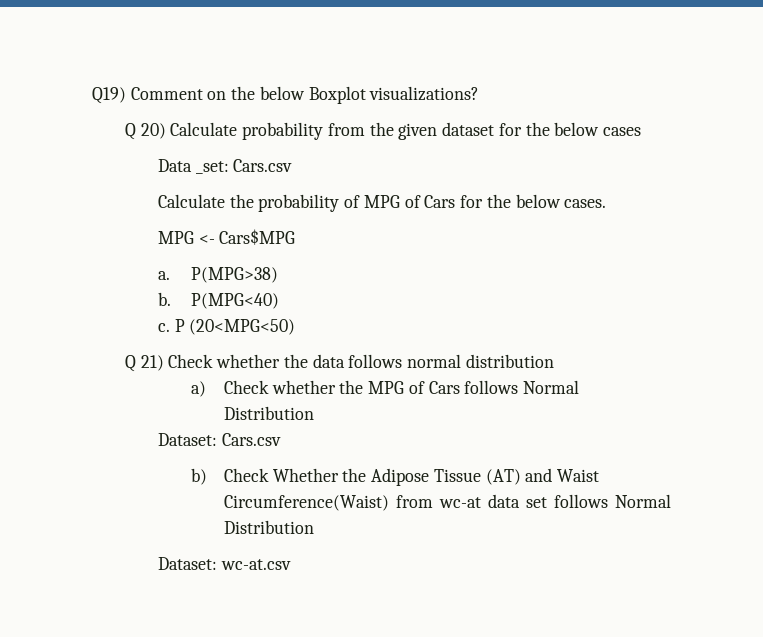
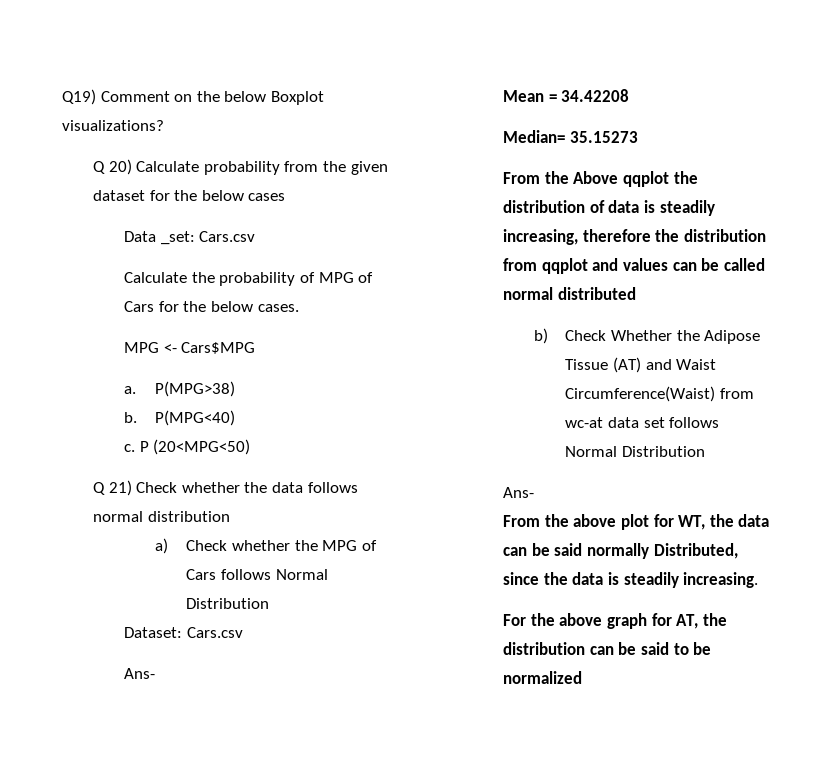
(281, 439) none -> [124,668,156,679] [503,89,630,102] [503,130,638,143] [503,171,698,187] [503,200,715,216] [503,229,767,245] [503,258,765,274] [503,287,636,300] // Ans- // Mean = 34.42208 // Median= 35.15273 // From the Above qqplot the distribution of data is steadily increasing, therefore the distribution from qqplot and values can be called normal distributed
[158,557,291,570] Dataset: wc-at.csv -> [503,487,535,498] [503,514,770,530] [503,543,738,559] [503,572,759,588] [503,613,727,629] [503,642,712,655] [503,671,583,684] Ans- // From the above plot for WT, the data can be said normally Distributed, since the data is steadily increasing. // For the above graph for AT, the distribution can be said to be normalized

